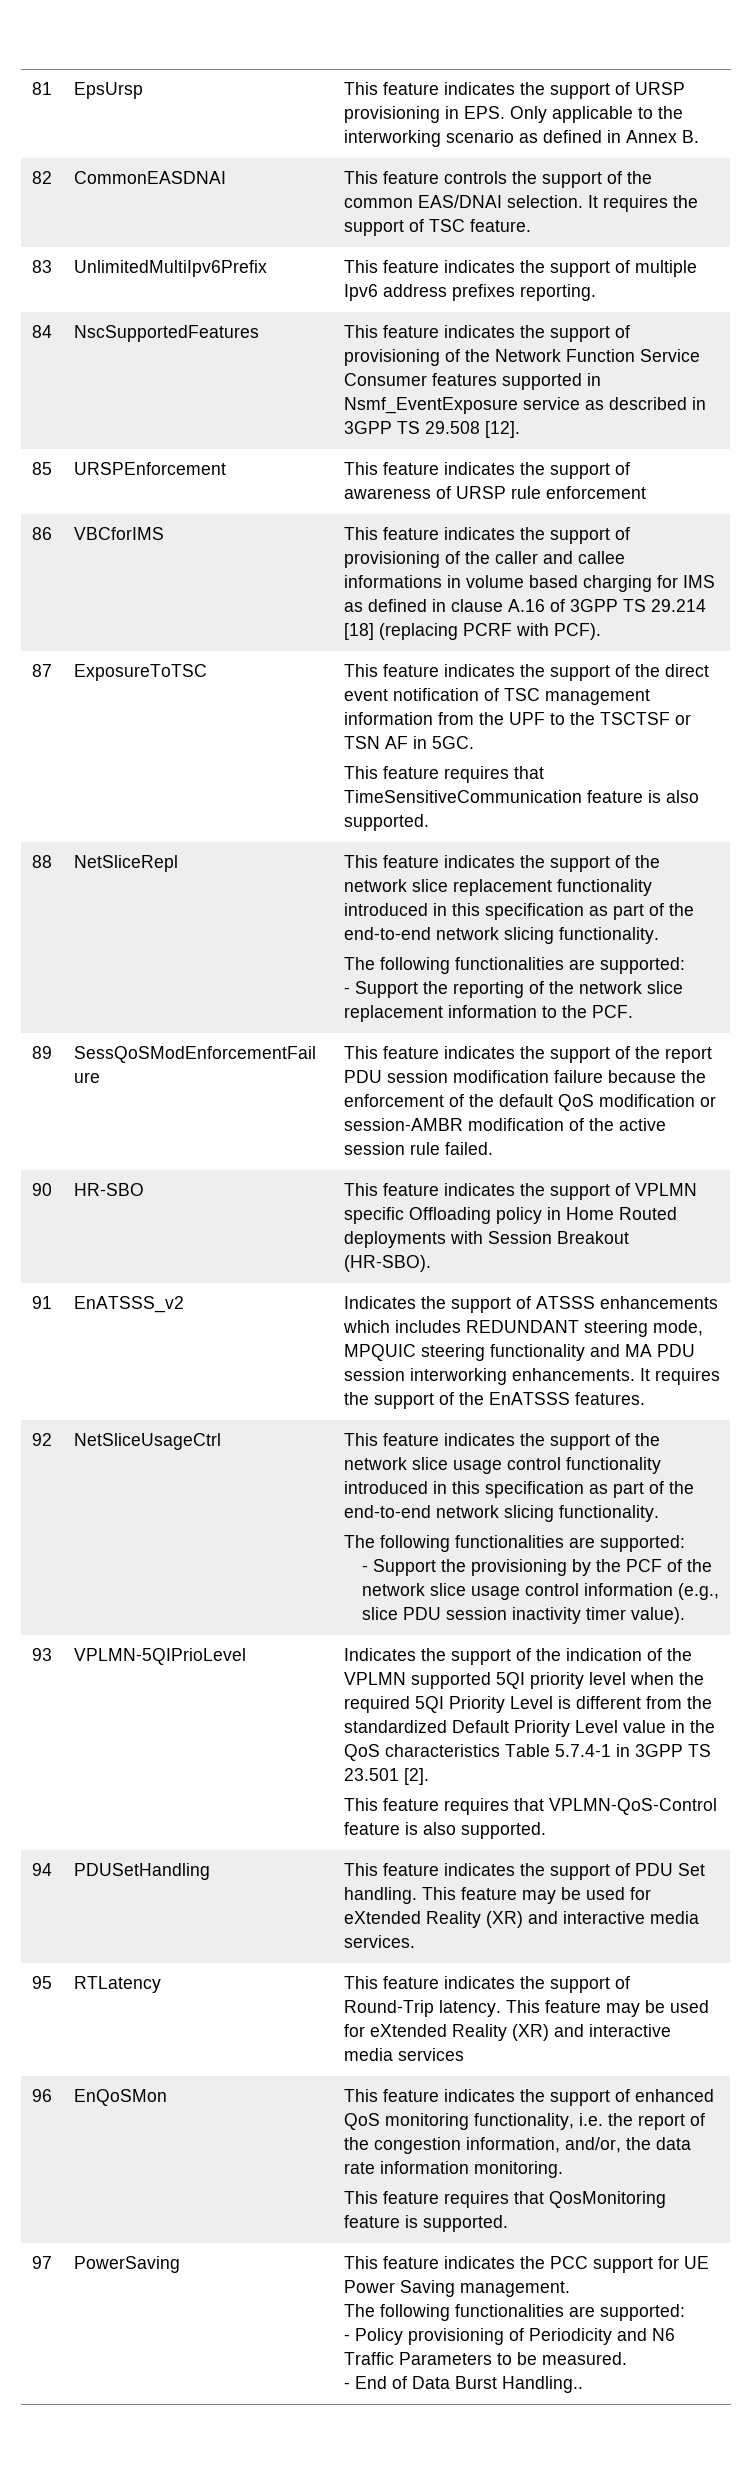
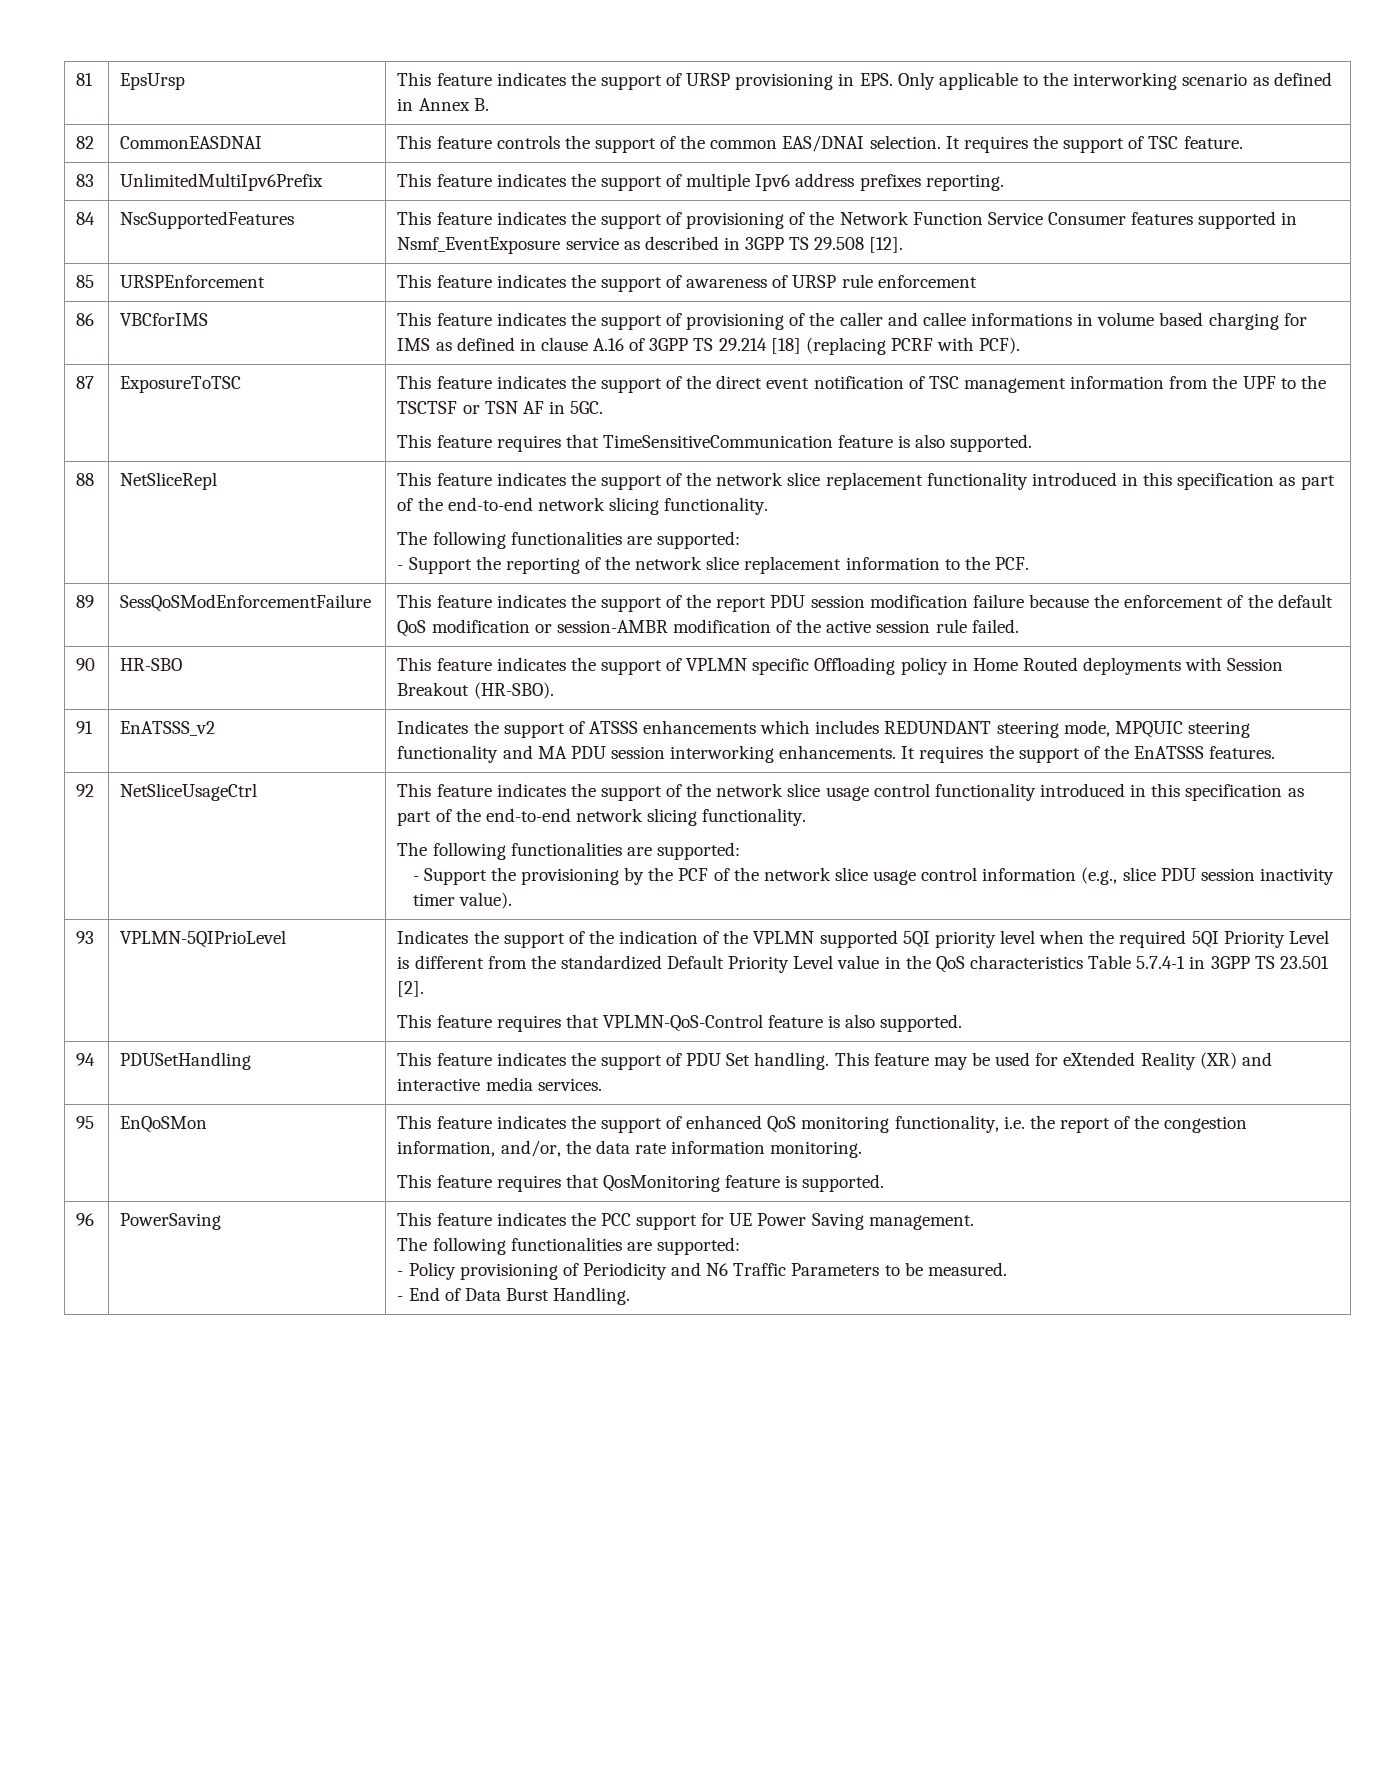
[73,1976,161,1993] [343,1976,630,1993] [343,2000,709,2017] [343,2024,671,2041] [343,2048,464,2061] [31,2089,52,2102] | RTLatency | This feature indicates the support of Round-Trip latency. This feature may be used for eXtended Reality (XR) and interactive media services // 96 -> (95, 1122) none
[31,2256,52,2269] 97 -> [76,1213,95,1226] 96
[501,2376,583,2393] Handling.. -> [553,1287,631,1305] Handling.

